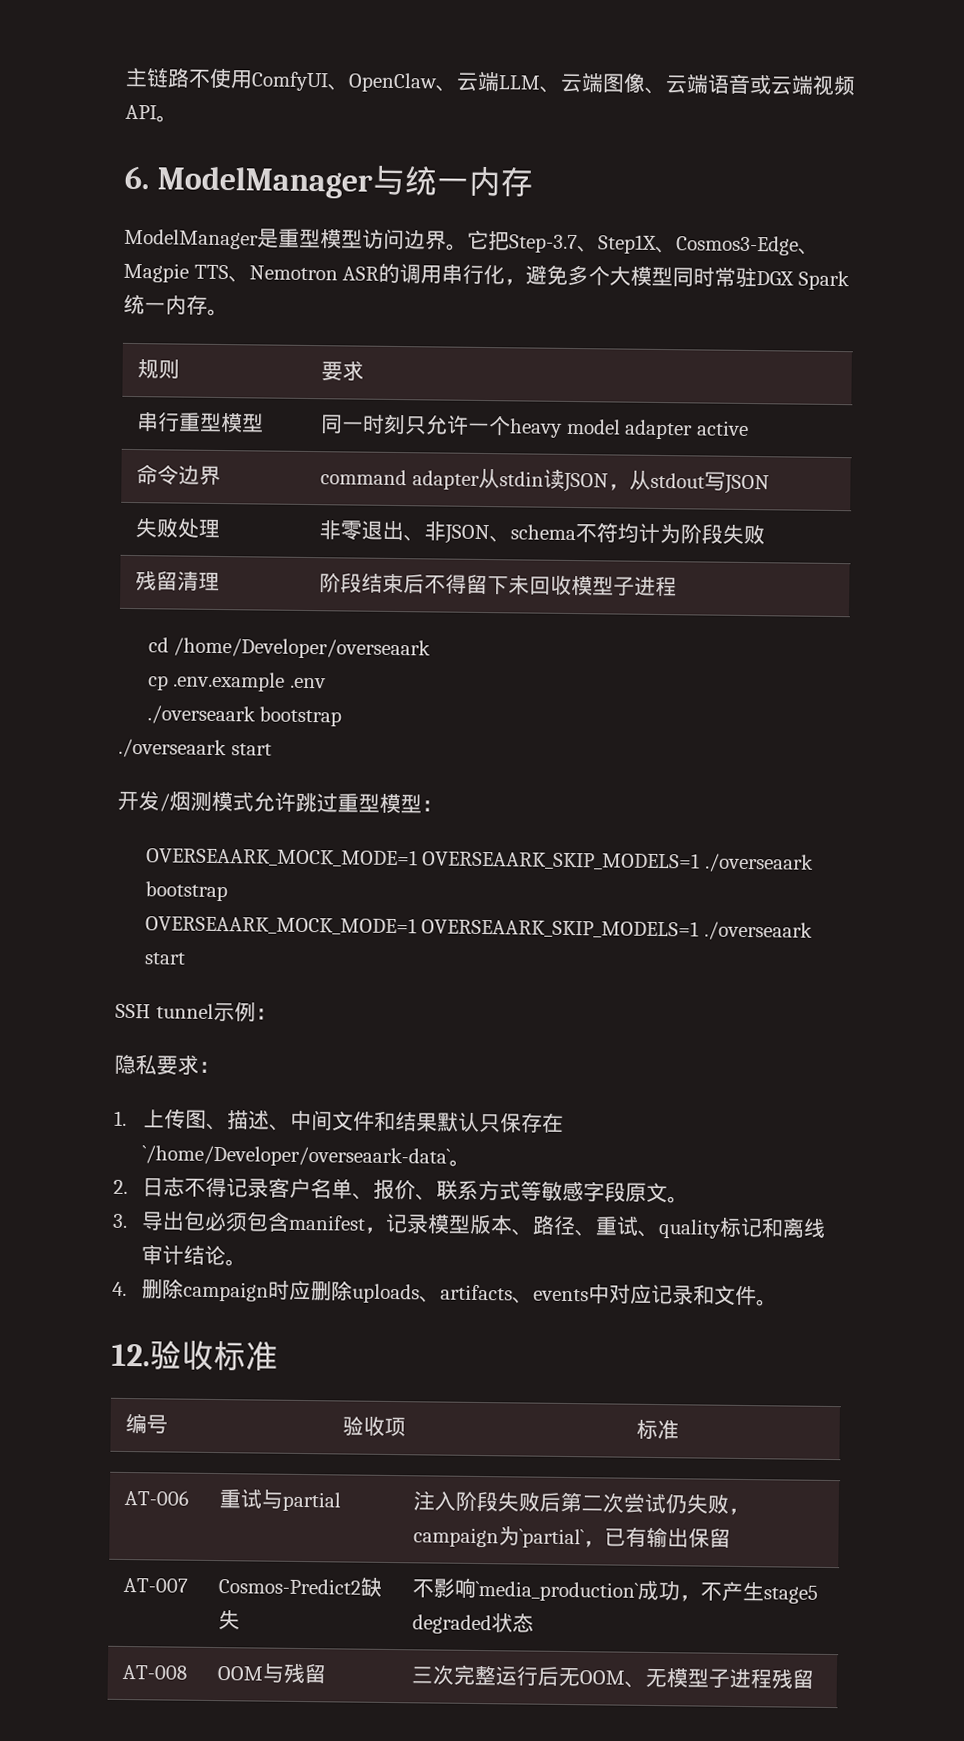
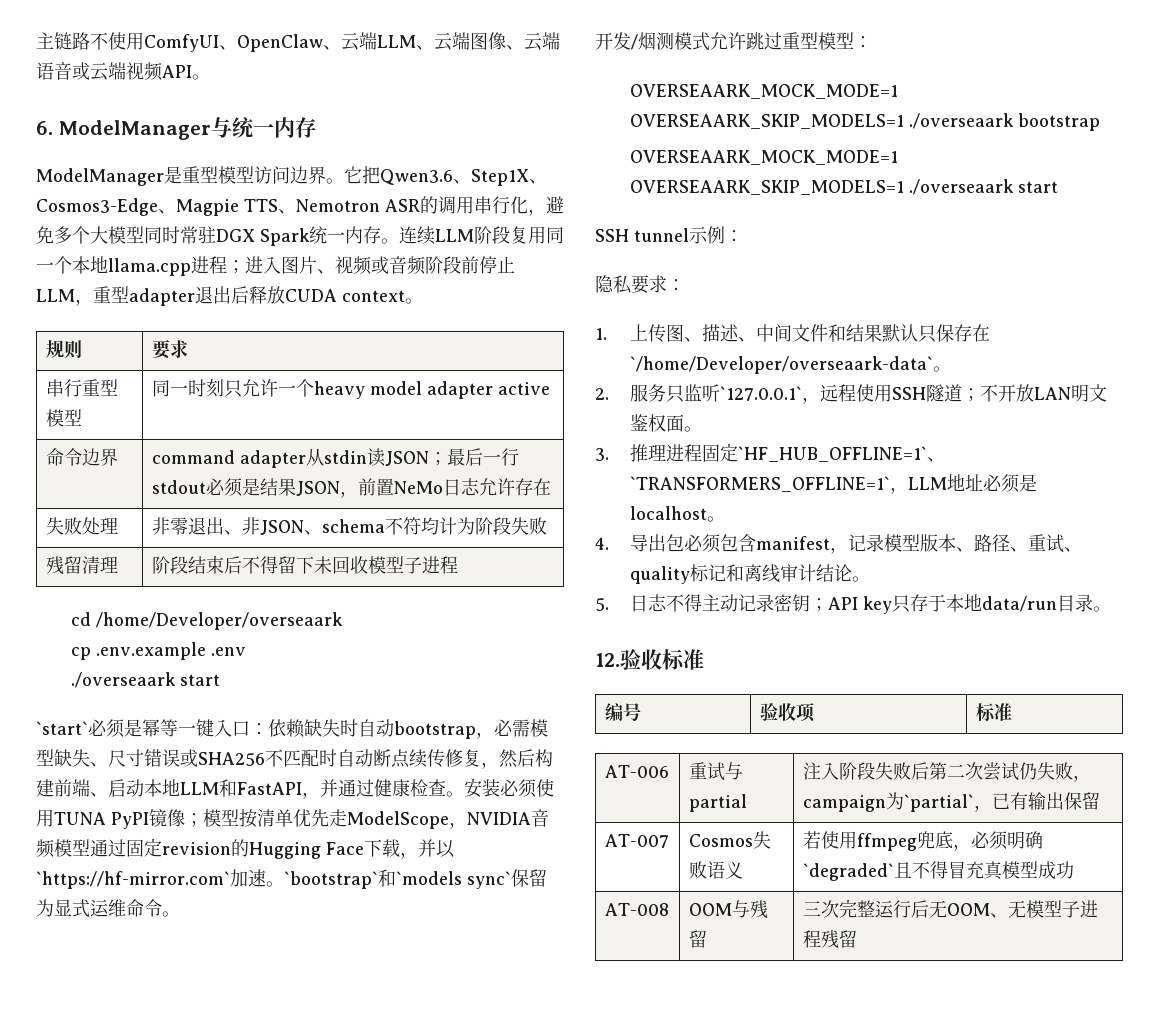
[509,234,578,254] Step-3.7 -> [380,169,453,185] Qwen3.6
(229, 312) none -> [399,226,564,245] [36,256,515,276] [36,286,423,306] 连续LLM阶段复用同一个本地llama.cpp进程；进入图片、视频或音频阶段前停止LLM，重型adapter退出后释放CUDA context。
[607,469,770,495] ，从stdout写JSON -> [428,448,519,466] [151,478,551,498] ；最后一行stdout必须是结果JSON，前置NeMo日志允许存在
[259,706,343,727] [118,738,272,759] bootstrap // ./overseaark start -> [180,674,221,686] [36,719,548,739] [36,749,553,769] [36,778,554,799] [36,809,549,829] [36,838,455,859] [36,869,547,889] [36,899,180,918] start // `start`必须是幂等一键入口：依赖缺失时自动bootstrap，必需模型缺失、尺寸错误或SHA256不匹配时自动断点续传修复，然后构建前端、启动本地LLM和FastAPI，并通过健康检查。安装必须使用TUNA PyPI镜像；模型按清单优先走ModelScope，NVIDIA音频模型通过固定revision的Hugging Face下载，并以`https://hf-mirror.com`加速。`bootstrap`和`models sync`保留为显式运维命令。
[141,1177,689,1204] [112,1213,128,1228] 日志不得记录客户名单、报价、联系方式等敏感字段原文。 // 3. -> [630,384,1108,404] [630,414,703,432] [595,443,946,462] [630,474,1038,494] [630,506,726,522] [595,537,609,550] 服务只监听`127.0.0.1`，远程使用SSH隧道；不开放LAN明文鉴权面。 // 3.推理进程固定`HF_HUB_OFFLINE=1`、`TRANSFORMERS_OFFLINE=1`，LLM地址必须是localhost。 // 4.
[112,1278,757,1306] 4.删除campaign时应删除uploads、artifacts、events中对应记录和文件 -> [595,594,1094,614] 5.日志不得主动记录密钥；API key只存于本地data/run目录
[218,1576,383,1597] [218,1610,241,1631] [412,1577,819,1604] [412,1613,535,1635] Cosmos-Predict2缺失 | 不影响`media_production`成功，不产生stage5 degraded状态 -> [688,831,771,849] [688,861,743,879] [802,831,1043,851] [802,861,1074,881] Cosmos失败语义 | 若使用ffmpeg兜底，必须明确`degraded`且不得冒充真模型成功

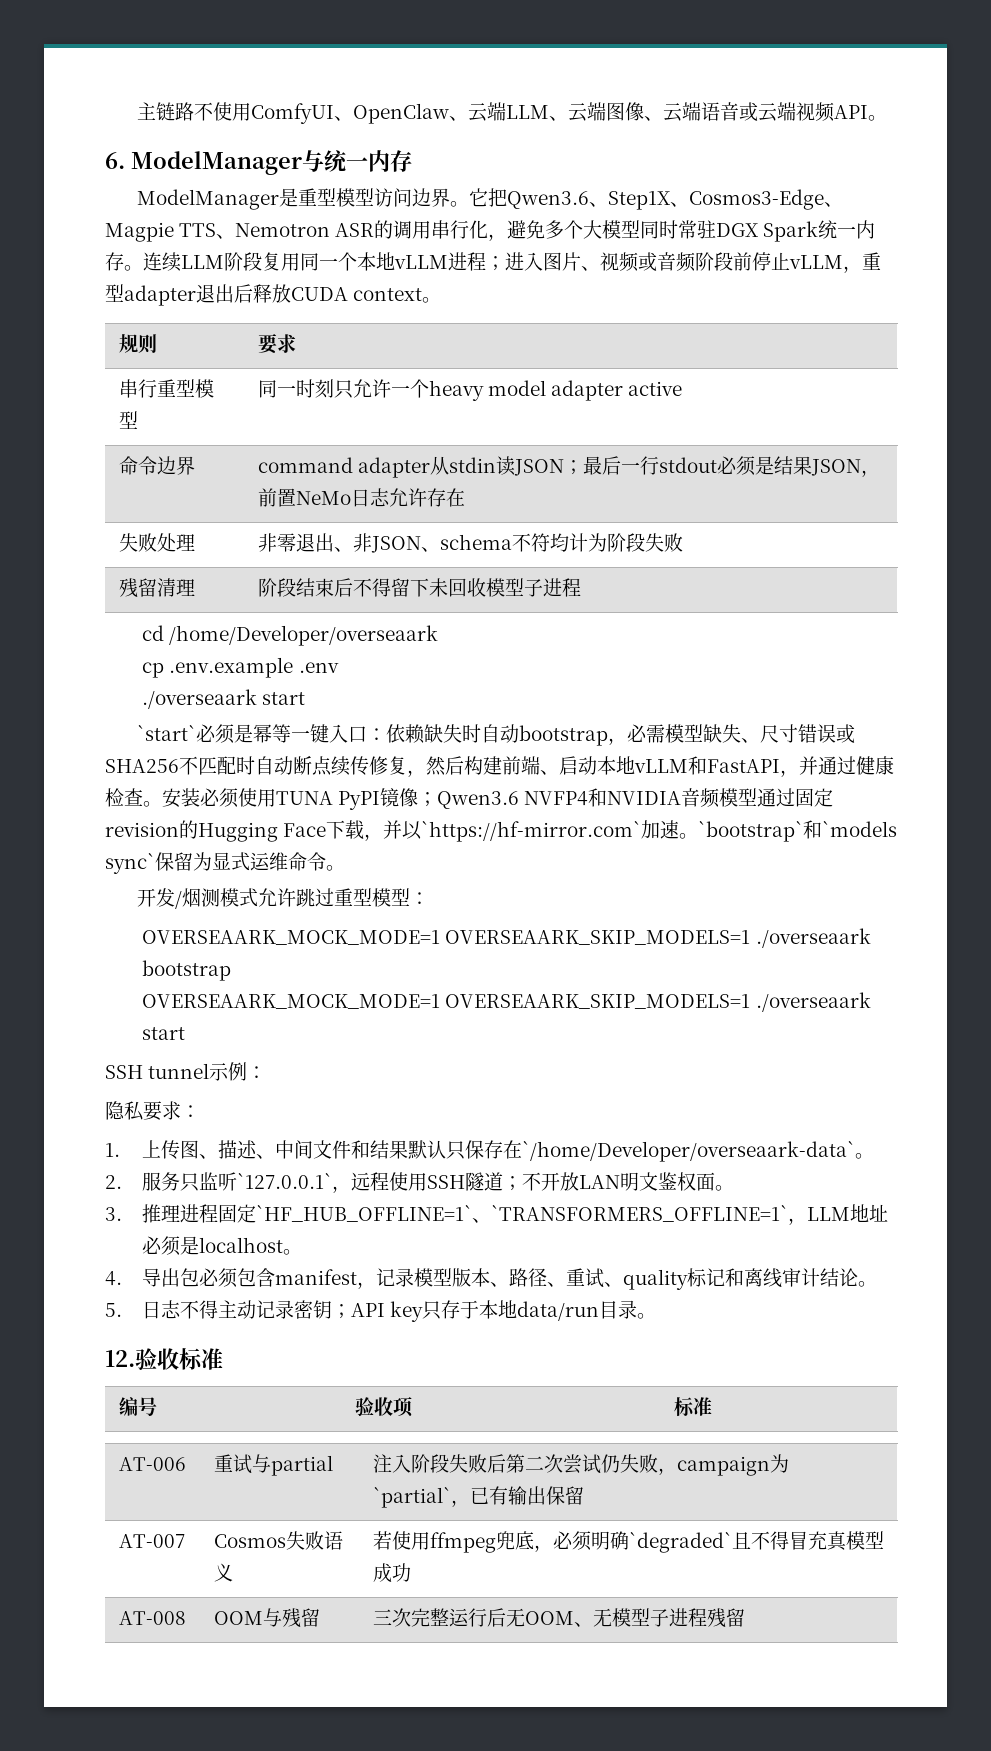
[108,258,191,276] llama.cpp -> [394,255,448,269] vLLM
[36,289,75,302] LLM -> [789,255,843,269] vLLM
[180,782,219,795] LLM -> [634,759,688,773] vLLM
[203,809,467,829] 模型按清单优先走ModelScope， -> [437,788,608,809] Qwen3.6 NVFP4和

